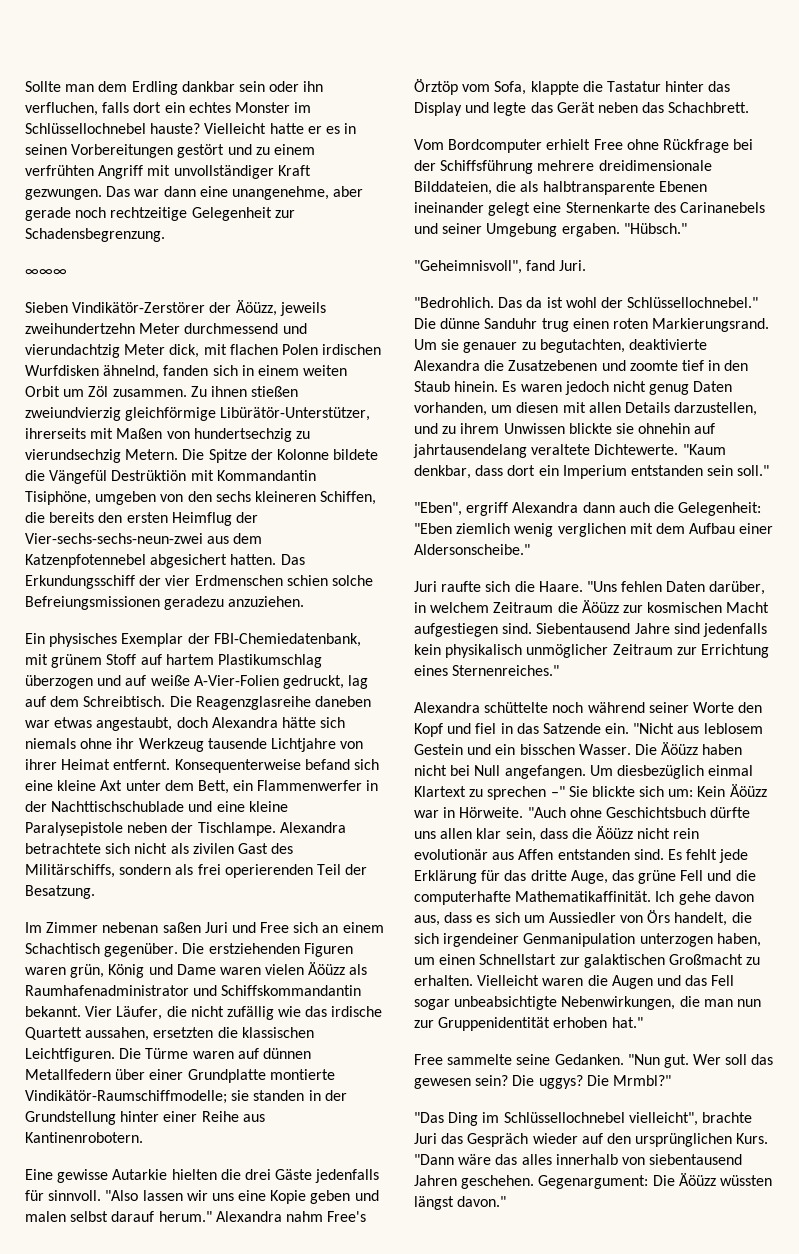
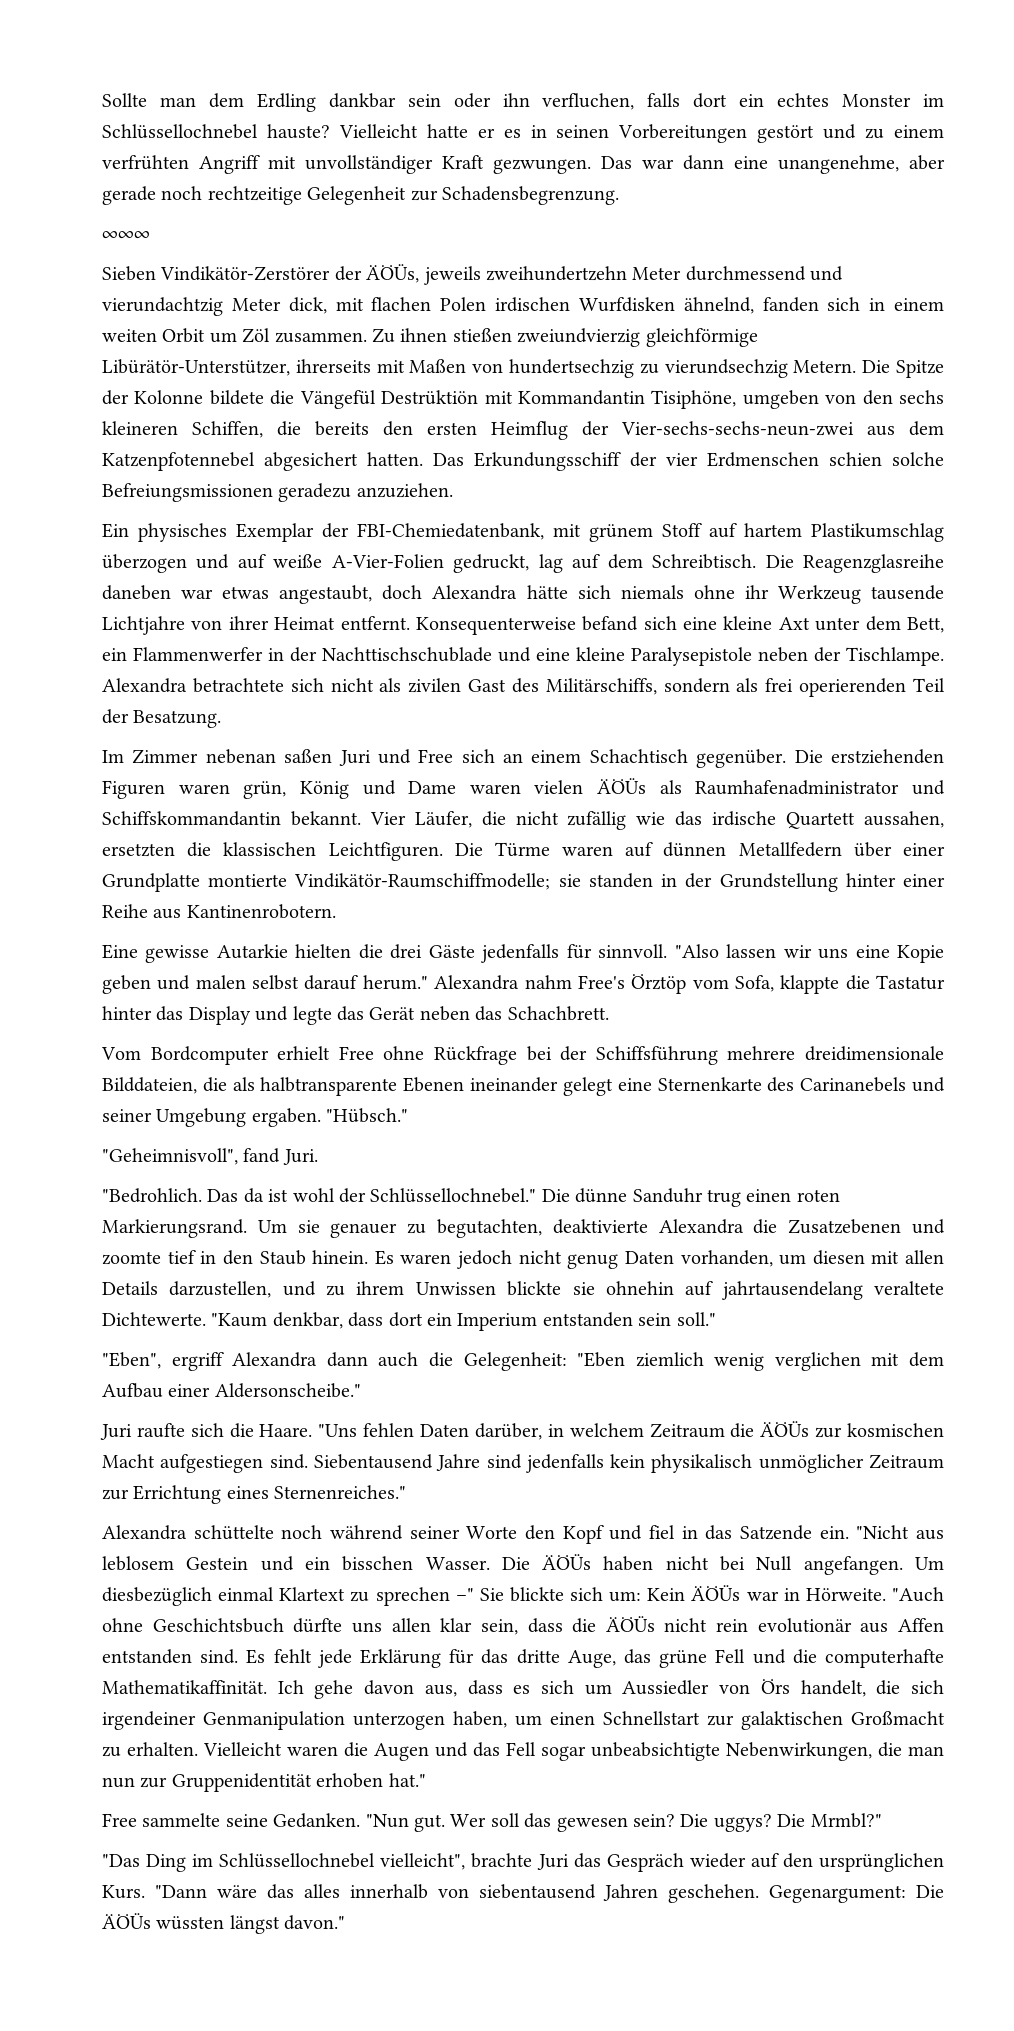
[235,300,277,316] Äöüzz, -> [366,264,420,283] ÄÖÜs,
[308,962,346,975] Äöüzz -> [597,778,647,794] ÄÖÜs
[581,600,619,613] Äöüzz -> [760,1421,810,1437] ÄÖÜs
[661,742,699,755] Äöüzz -> [542,1554,592,1570] ÄÖÜs
[729,784,767,797] Äöüzz -> [691,1585,741,1601] ÄÖÜs
[596,826,634,839] Äöüzz -> [605,1616,655,1632] ÄÖÜs
[678,1173,716,1186] Äöüzz -> [102,1913,151,1929] ÄÖÜs

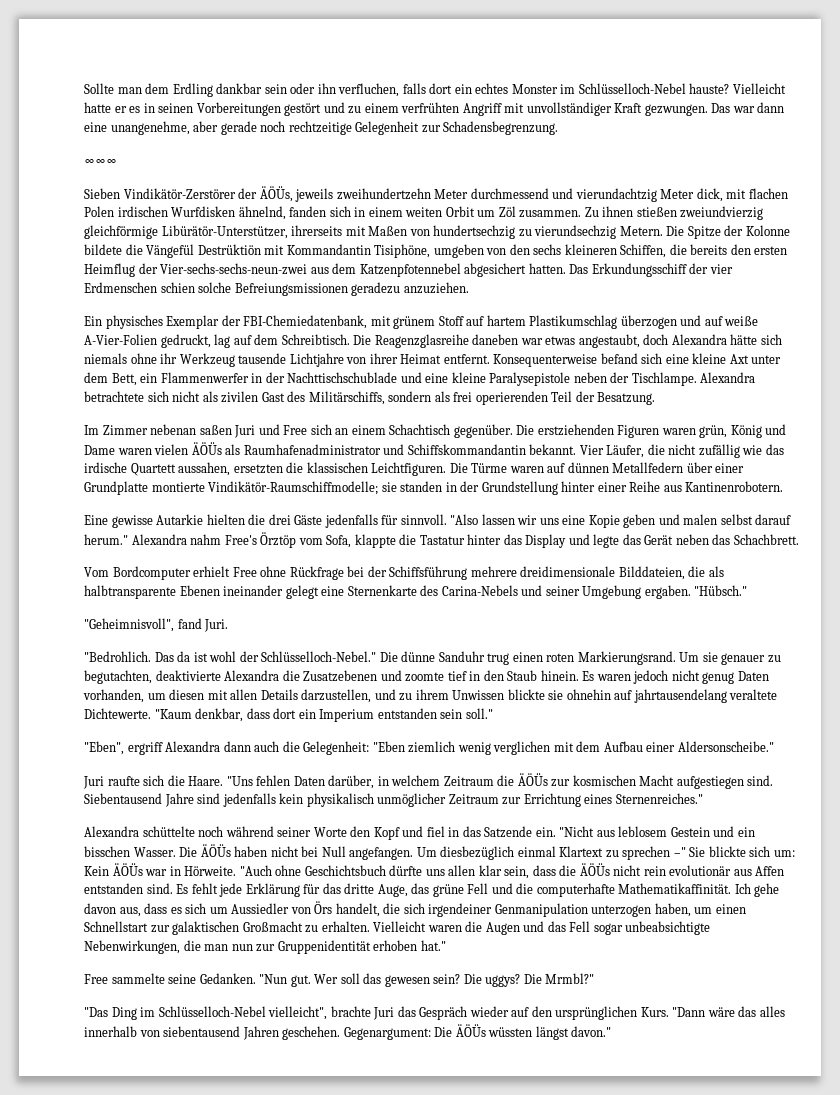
[102,124,258,139] Schlüssellochnebel -> [578,83,686,94] Schlüsselloch-Nebel
[800,1077,907,1092] Carinanebels -> [441,585,518,596] Carina-Nebels
[370,1188,537,1203] Schlüssellochnebel." -> [261,651,377,662] Schlüsselloch-Nebel."
[219,1853,376,1868] Schlüssellochnebel -> [158,1006,266,1017] Schlüsselloch-Nebel

